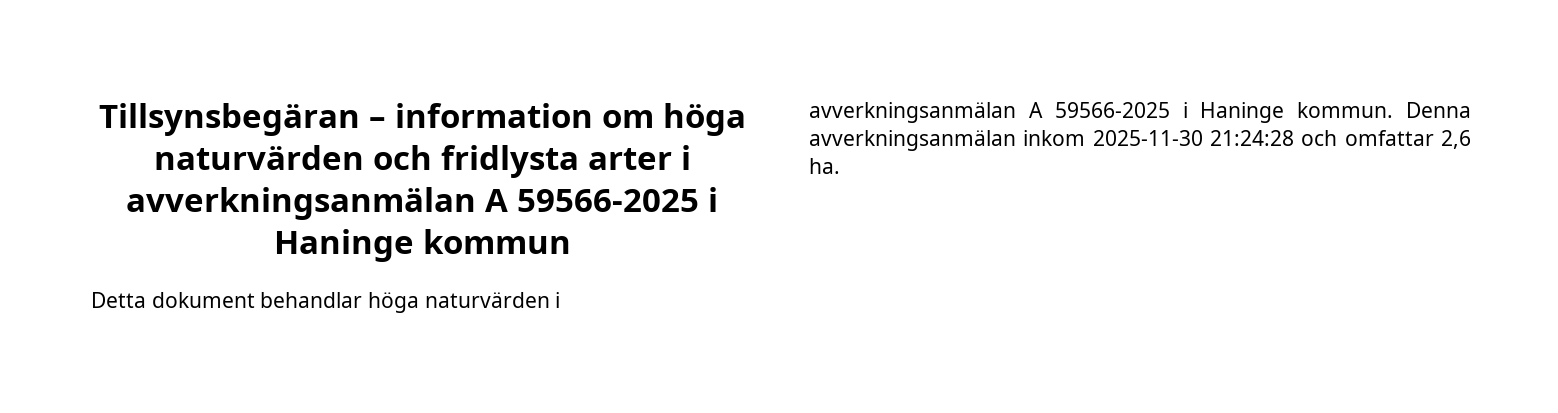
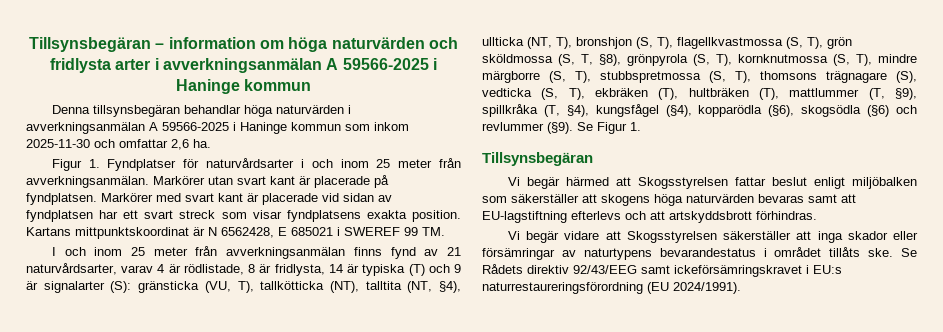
[91,292,255,308] Detta dokument -> [51,105,180,117] Denna tillsynsbegäran
[1297,102,1471,118] [809,130,1016,151] kommun. Denna avverkningsanmälan -> [291,122,370,131] kommun som
[1210,130,1294,146] 21:24:28 -> (90, 143) none
(840, 166) none -> [51,158,462,171] [26,175,389,188] [26,193,392,205] [26,210,461,222] [26,227,445,239] [51,246,461,259] [26,263,461,276] [26,281,461,293] [482,37,852,49] [482,54,917,66] [482,71,917,83] [482,88,917,100] [482,104,918,117] [482,122,641,134] [482,152,593,166] [507,177,917,189] [482,194,856,206] [482,211,817,223] [507,231,918,243] [482,247,917,260] [482,264,842,277] [482,282,741,294] // Figur 1. Fyndplatser för naturvårdsarter i och inom 25 meter från avverkningsanmälan. Markörer utan svart kant är placerade på fyndplatsen. Markörer med svart kant är placerade vid sidan av fyndplatsen har ett svart streck som visar fyndplatsens exakta position. Kartans mittpunktskoordinat är N 6562428, E 685021 i SWEREF 99 TM. // I och inom 25 meter från avverkningsanmälan finns fynd av 21 naturvårdsarter, varav 4 är rödlistade, 8 är fridlysta, 14 är typiska (T) och 9 är signalarter (S): gränsticka (VU, T), tallkötticka (NT), talltita (NT, §4), ullticka (NT, T), bronshjon (S, T), flagellkvastmossa (S, T), grön sköldmossa (S, T, §8), grönpyrola (S, T), kornknutmossa (S, T), mindre märgborre (S, T), stubbspretmossa (S, T), thomsons trägnagare (S), vedticka (S, T), ekbräken (T), hultbräken (T), mattlummer (T, §9), spillkråka (T, §4), kungsfågel (§4), kopparödla (§6), skogsödla (§6) och revlummer (§9). Se Figur 1. // Tillsynsbegäran // Vi begär härmed att Skogsstyrelsen fattar beslut enligt miljöbalken som säkerställer att skogens höga naturvärden bevaras samt att EU-lagstiftning efterlevs och att artskyddsbrott förhindras. // Vi begär vidare att Skogsstyrelsen säkerställer att inga skador eller försämringar av naturtypens bevarandestatus i området tillåts ske. Se Rådets direktiv 92/43/EEG samt ickeförsämringskravet i EU:s naturrestaureringsförordning (EU 2024/1991).

